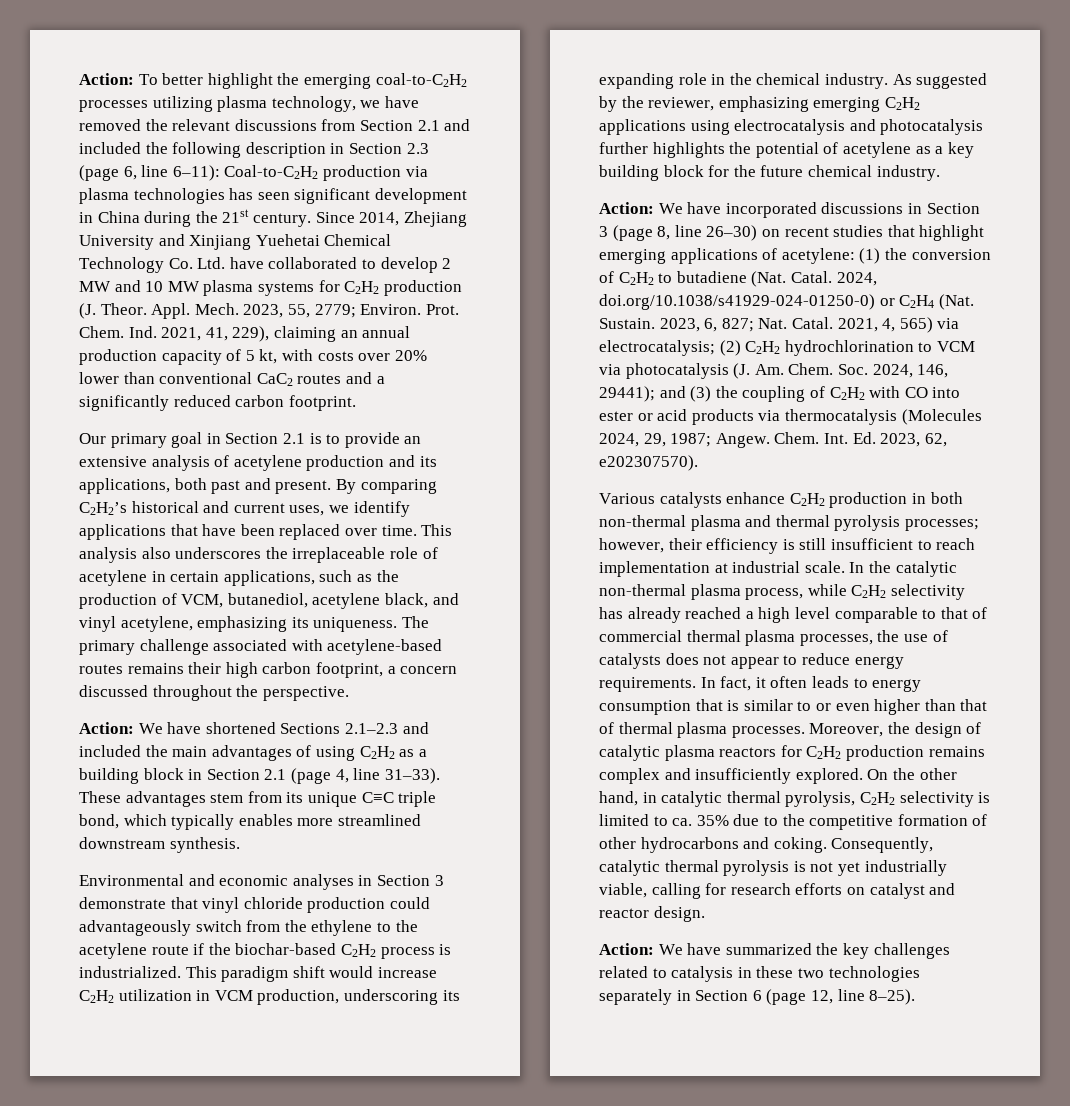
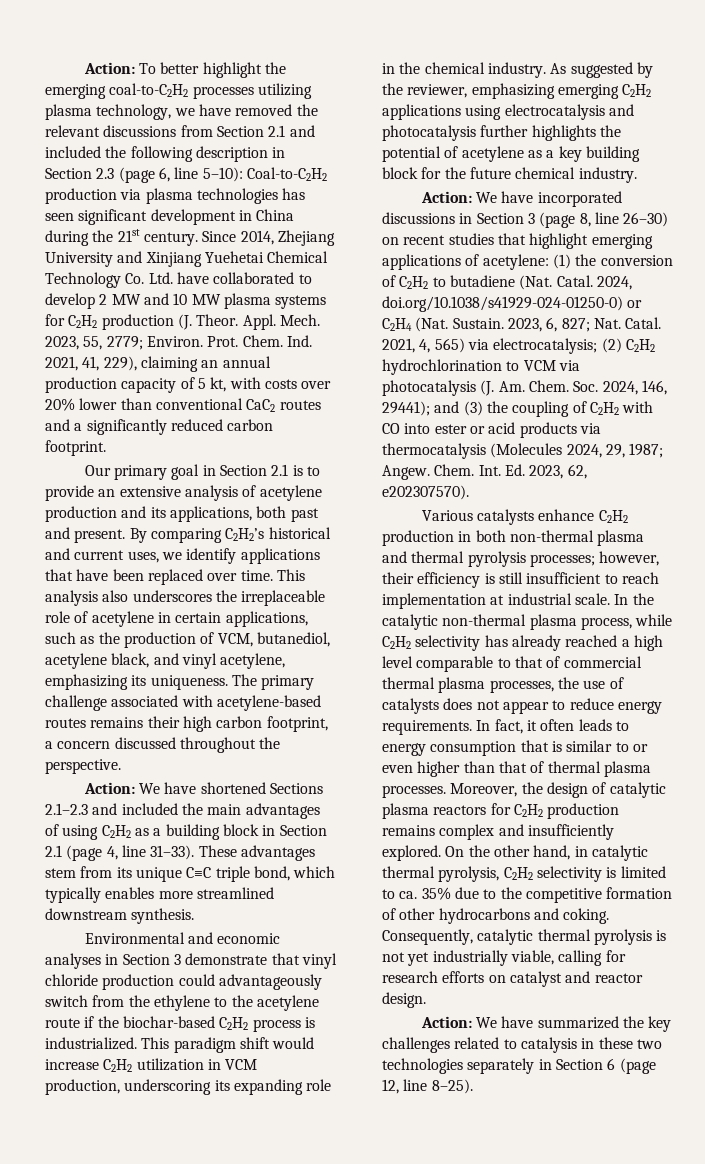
[172,165,220,181] 6–11): -> [202,167,243,182] 5–10):

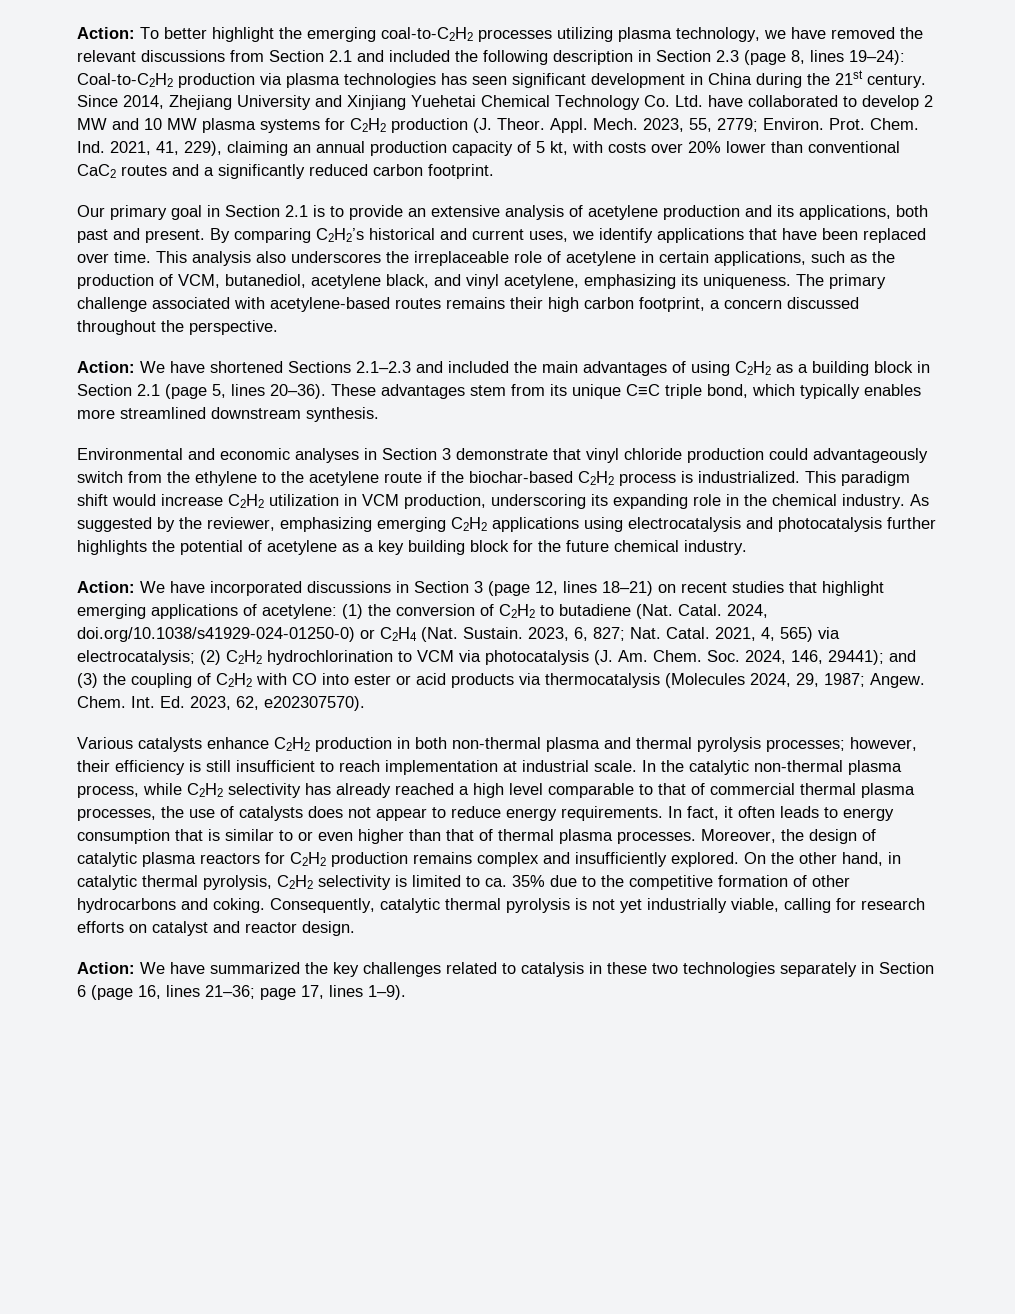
[158,167,243,182] 6, line 5–10): -> [791,50,905,65] 8, lines 19–24):
[106,845,195,860] 4, line 31–33). -> [212,384,326,399] 5, lines 20–36).
[579,212,669,227] 8, line 26–30) -> [535,581,653,596] 12, lines 18–21)
[382,1079,473,1094] 12, line 8–25). -> [138,985,406,1000] 16, lines 21–36; page 17, lines 1–9).

